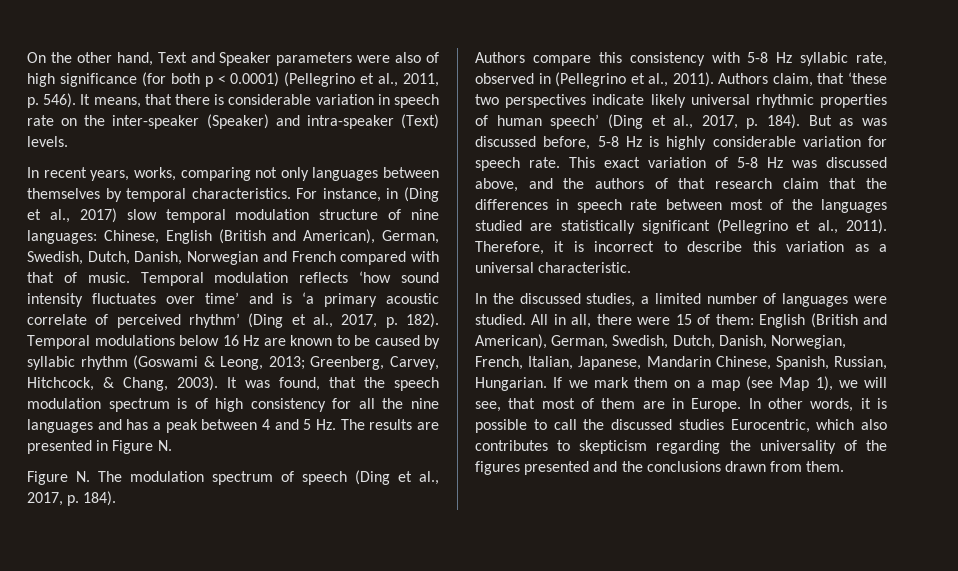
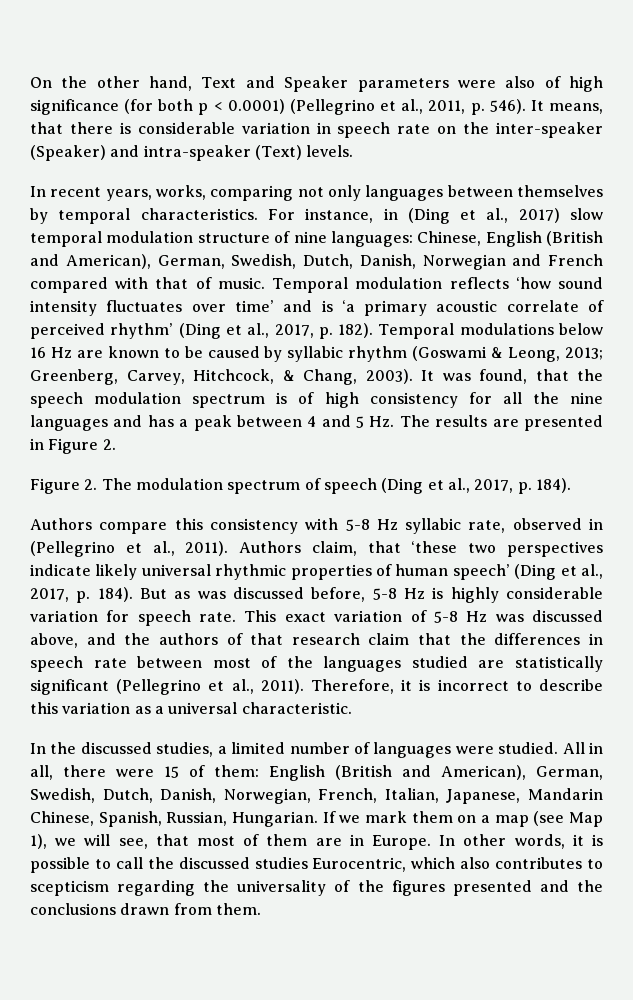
[157,440,172,451] [27,471,90,485] N. // Figure N. -> [102,439,116,450] [30,478,98,494] 2. // Figure 2.
[579,440,648,454] skepticism -> [30,880,109,896] scepticism

